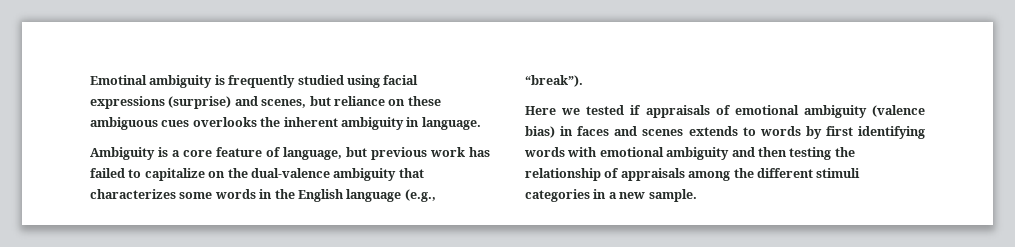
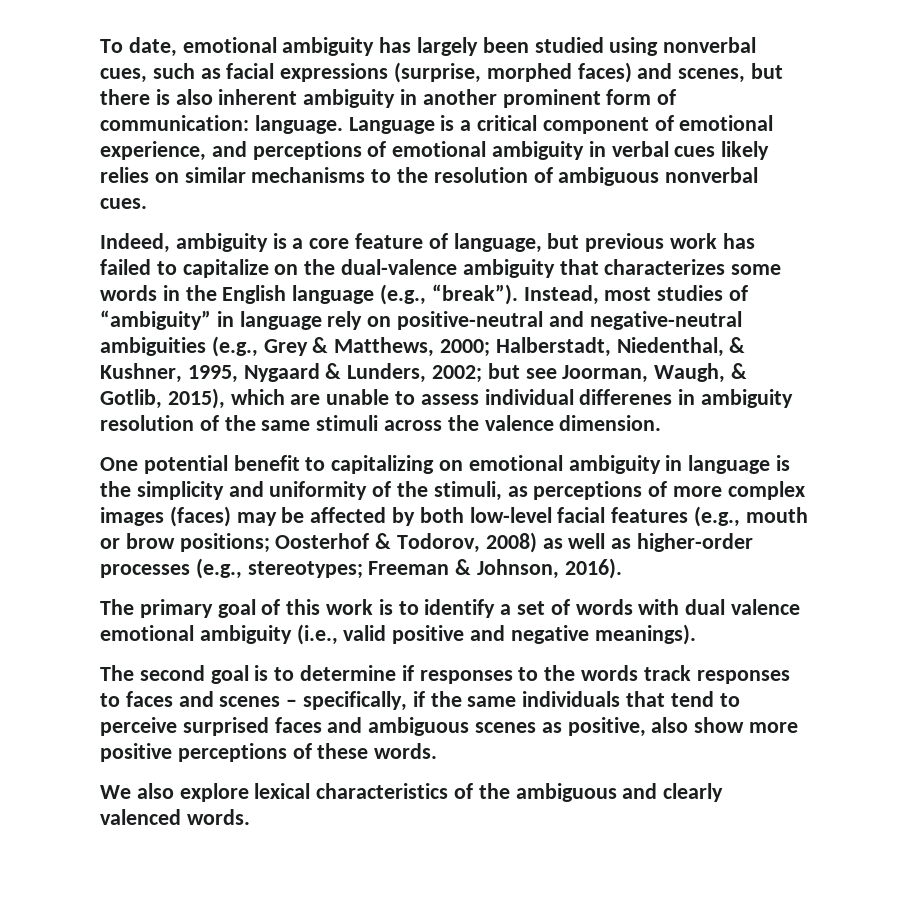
[90,75,419,88] [90,96,441,109] [90,117,481,130] [90,147,155,160] Emotinal ambiguity is frequently studied using facial expressions (surprise) and scenes, but reliance on these ambiguous cues overlooks the inherent ambiguity in language. // Ambiguity -> [100,37,757,57] [100,62,784,83] [100,89,677,108] [100,115,774,134] [100,141,770,161] [100,167,759,186] [100,198,147,209] [100,233,268,253] To date, emotional ambiguity has largely been studied using nonverbal cues, such as facial expressions (surprise, morphed faces) and scenes, but there is also inherent ambiguity in another prominent form of communication: language. Language is a critical component of emotional experience, and perceptions of emotional ambiguity in verbal cues likely relies on similar mechanisms to the resolution of ambiguous nonverbal cues. // Indeed, ambiguity
[525,105,925,118] [525,126,925,139] [524,147,855,160] [525,168,861,181] [525,189,697,202] // Here we tested if appraisals of emotional ambiguity (valence bias) in faces and scenes extends to words by first identifying words with emotional ambiguity and then testing the relationship of appraisals among the different stimuli categories in a new sample. -> [523,285,749,305] [100,310,742,330] [100,336,746,357] [100,363,748,383] [100,388,794,409] [100,415,662,431] [100,455,791,474] [100,481,805,501] [100,506,808,527] [100,532,754,553] [100,558,622,579] [100,599,801,618] [100,624,696,645] [100,665,790,684] [100,691,740,711] [100,717,799,737] [100,743,438,762] [100,783,724,802] [100,809,250,825] Instead, most studies of “ambiguity” in language rely on positive-neutral and negative-neutral ambiguities (e.g., Grey & Matthews, 2000; Halberstadt, Niedenthal, & Kushner, 1995, Nygaard & Lunders, 2002; but see Joorman, Waugh, & Gotlib, 2015), which are unable to assess individual differenes in ambiguity resolution of the same stimuli across the valence dimension. // One potential benefit to capitalizing on emotional ambiguity in language is the simplicity and uniformity of the stimuli, as perceptions of more complex images (faces) may be affected by both low-level facial features (e.g., mouth or brow positions; Oosterhof & Todorov, 2008) as well as higher-order processes (e.g., stereotypes; Freeman & Johnson, 2016). // The primary goal of this work is to identify a set of words with dual valence emotional ambiguity (i.e., valid positive and negative meanings). // The second goal is to determine if responses to the words track responses to faces and scenes – specifically, if the same individuals that tend to perceive surprised faces and ambiguous scenes as positive, also show more positive perceptions of these words. // We also explore lexical characteristics of the ambiguous and clearly valenced words.

